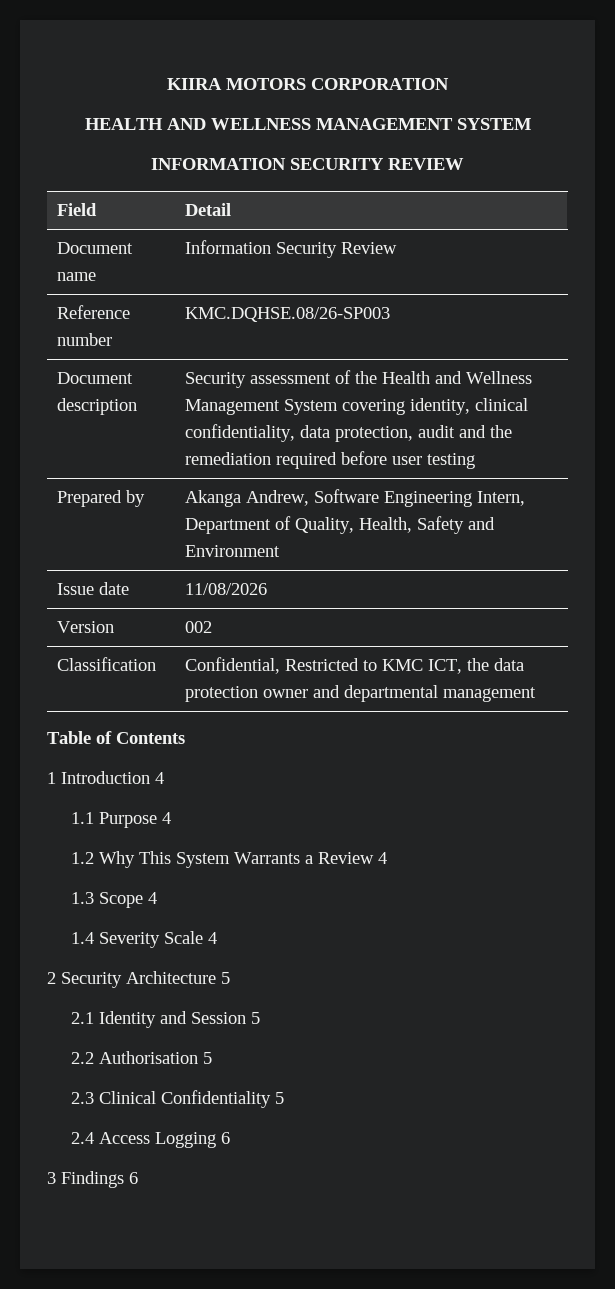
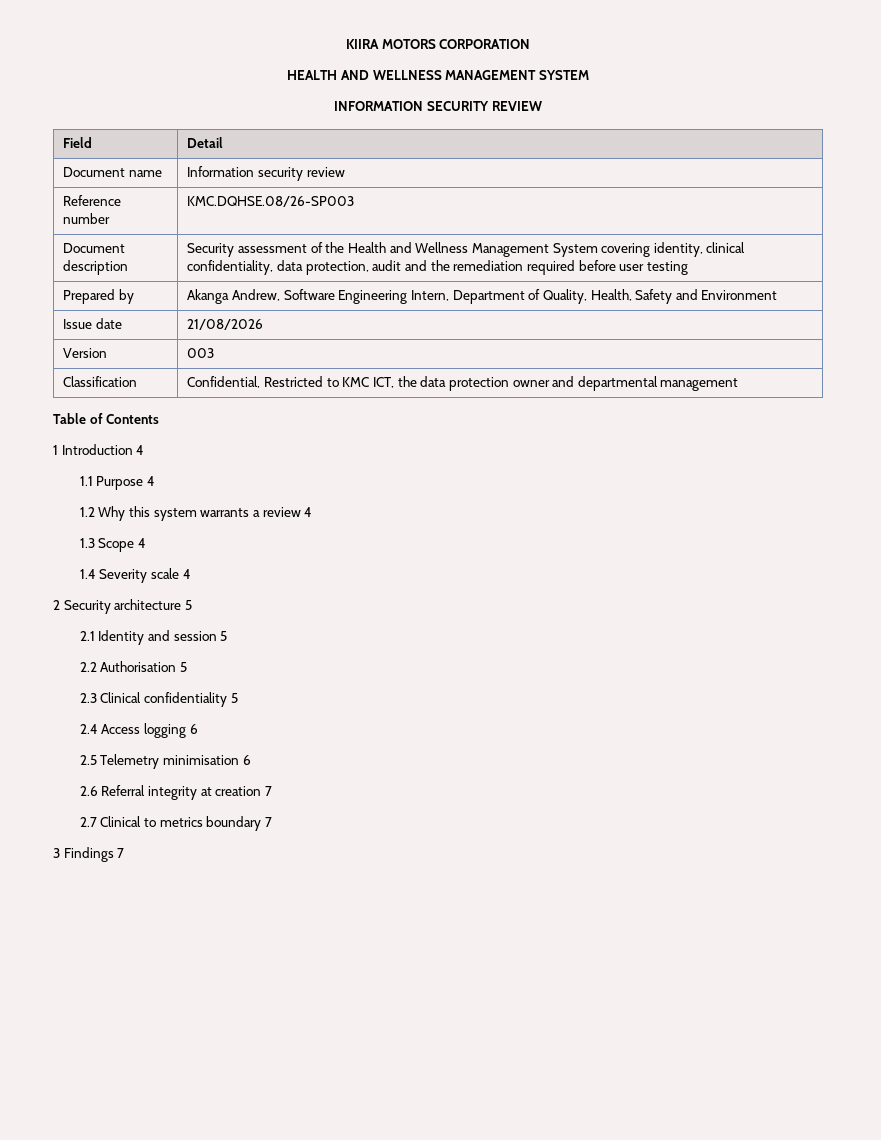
[275,242,397,258] Security Review -> [258,167,345,181] security review
[184,583,267,595] 11/08/2026 -> [187,319,264,330] 21/08/2026
[184,621,212,633] 002 -> [187,348,215,358] 003
[139,851,375,868] This System Warrants a Review -> [128,506,301,521] this system warrants a review
[164,931,204,944] Scale -> [150,568,179,579] scale
[126,971,216,984] Architecture -> [114,599,182,610] architecture
[191,1012,247,1024] Session -> [173,631,217,641] session
[161,1090,272,1108] Confidentiality -> [143,692,227,707] confidentiality
[155,1132,231,1148] Logging 6 -> [143,723,198,738] [79,754,251,769] [79,785,272,800] [79,816,272,831] logging 6 // 2.5 Telemetry minimisation 6 // 2.6 Referral integrity at creation 7 // 2.7 Clinical to metrics boundary 7
[129,1172,138,1184] 6 -> [117,848,125,858] 7

